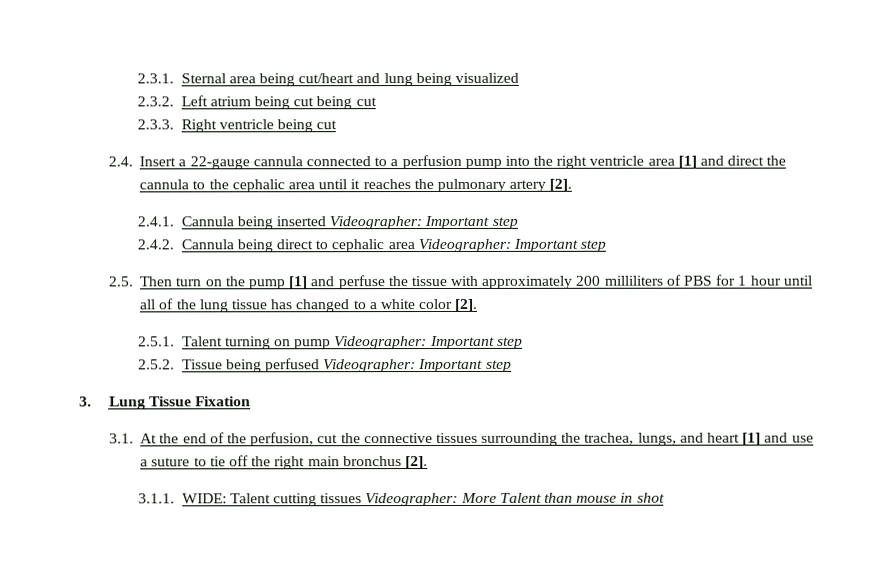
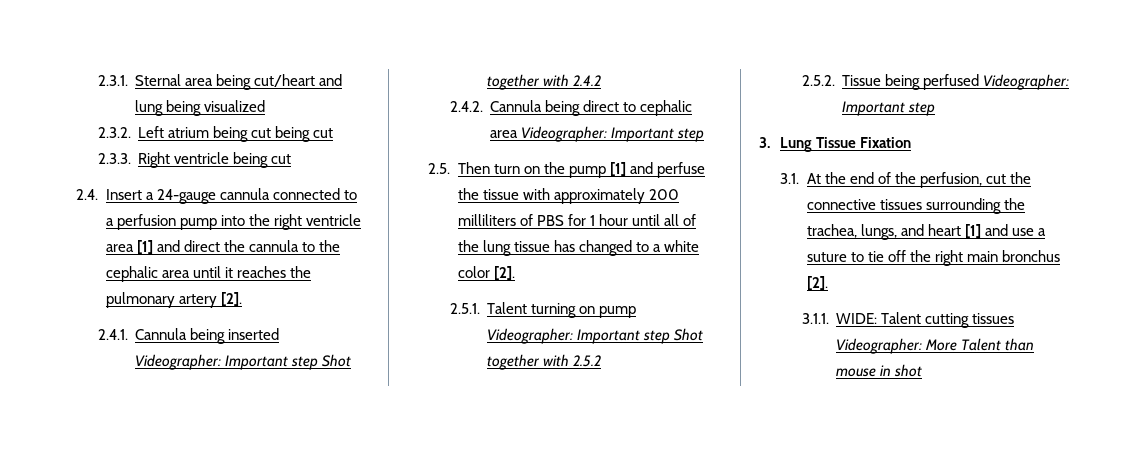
[189,156,250,170] 22-gauge -> [156,189,216,204] 24-gauge
(518, 222) none -> [322,354,352,367] [487,74,602,90] Shot together with 2.4.2
(523, 342) none -> [674,328,704,341] [487,354,602,370] Shot together with 2.5.2

